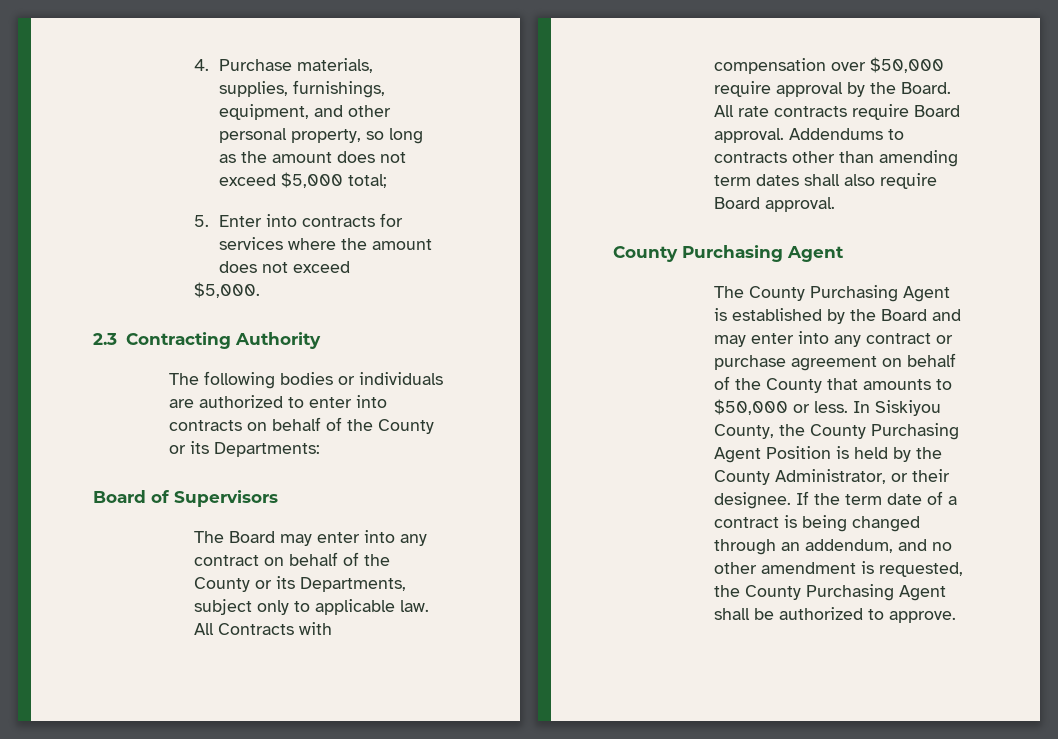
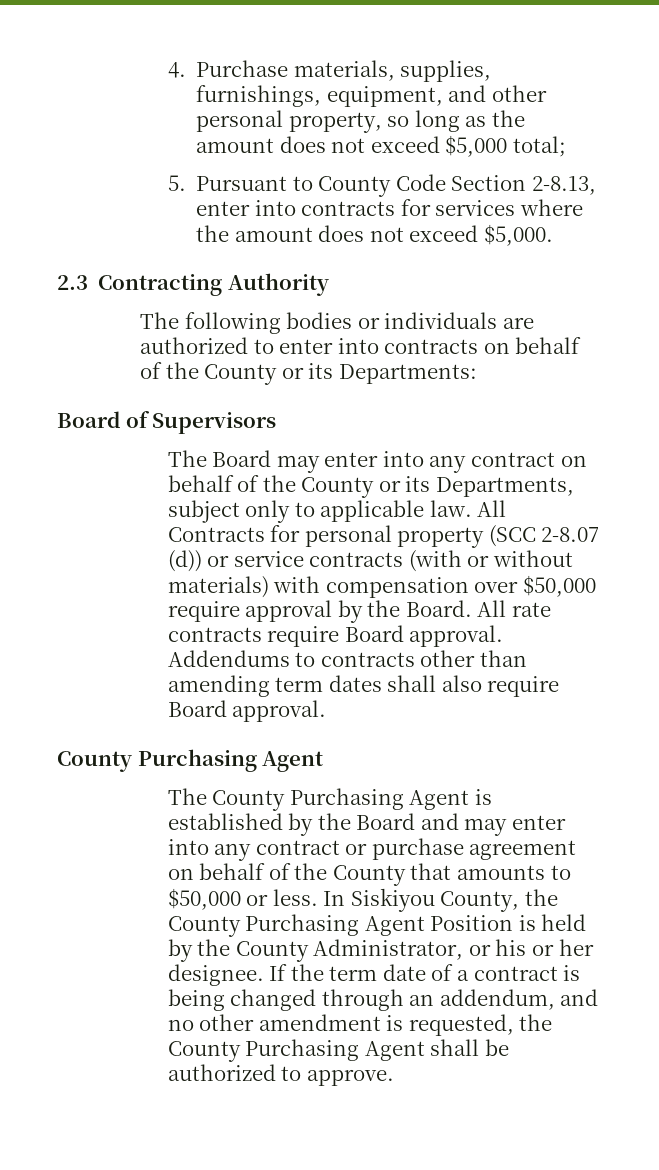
[219,215,263,227] Enter -> [196,174,596,197] [196,201,251,216] Pursuant to County Code Section 2-8.13, enter
(351, 267) // -> (479, 233) none
(295, 629) none -> [270,525,600,548] [167,550,573,572] [167,576,269,598] for personal property (SCC 2-8.07 (d)) or service contracts (with or without materials)
[912,469,951,482] their -> [495,939,594,956] his or her

